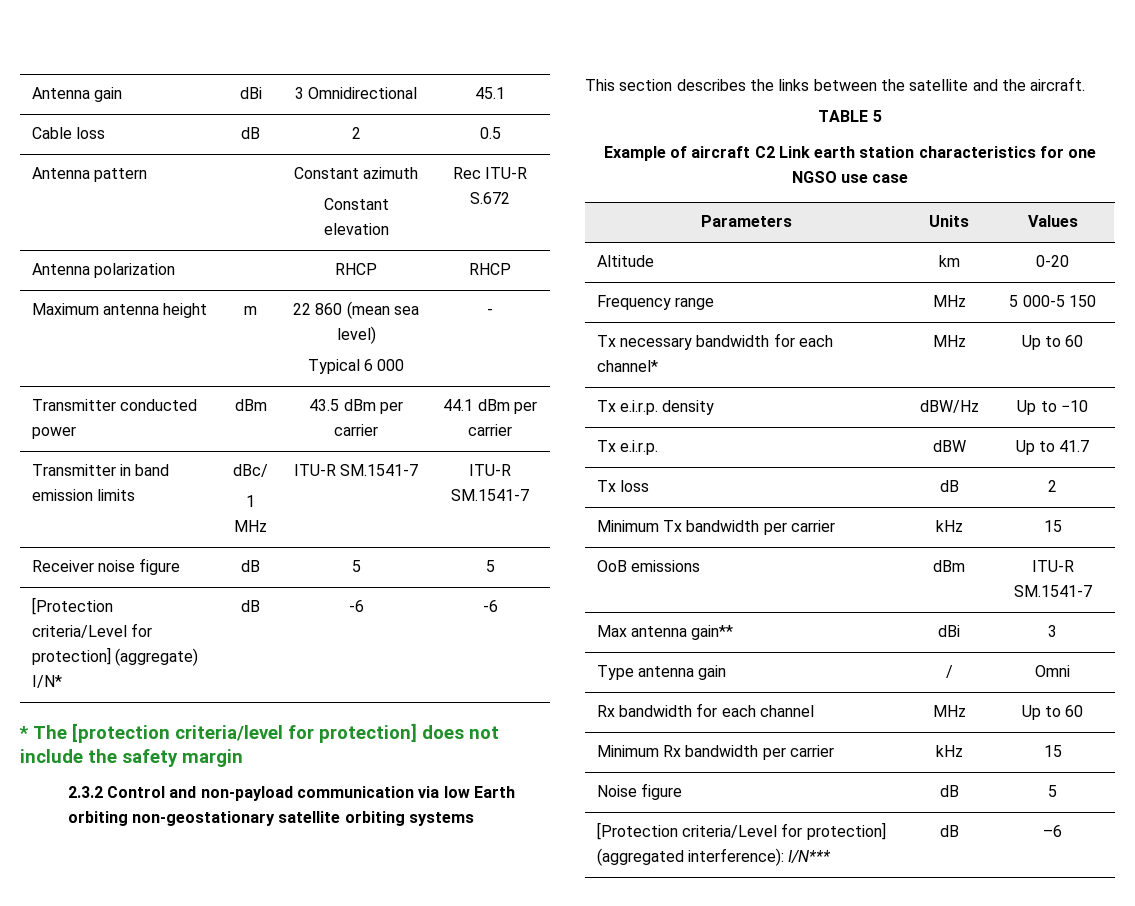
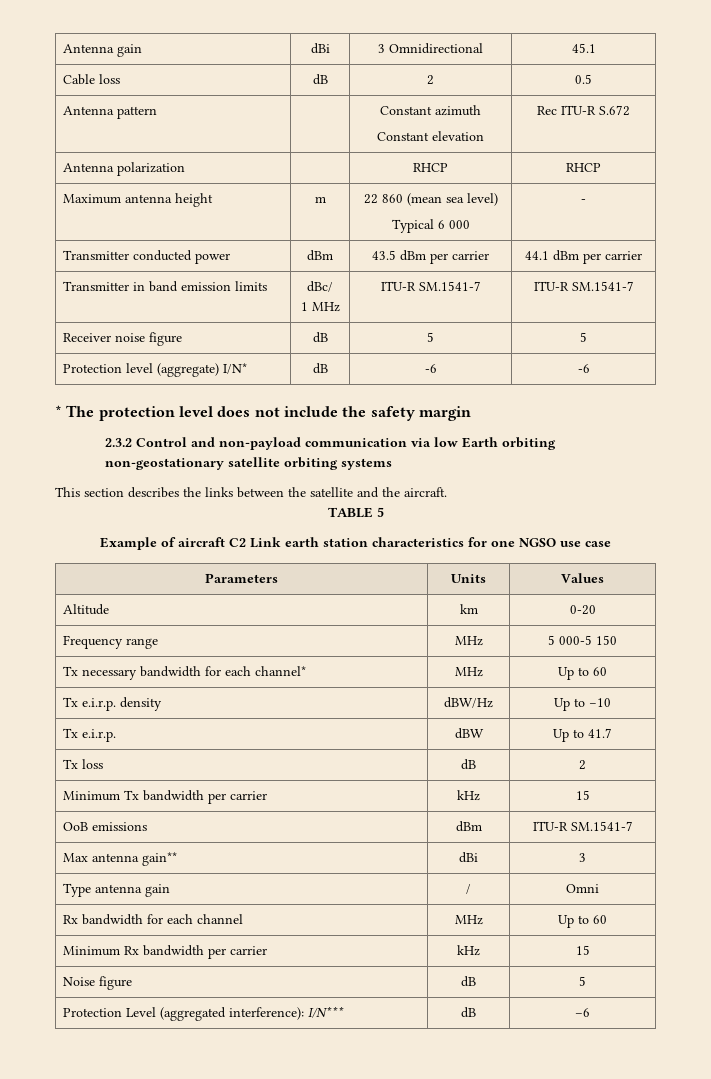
[31,597,113,615] [31,623,153,638] [31,647,111,665] [Protection criteria/Level for protection] -> [62,363,153,373] Protection level
[72,723,417,743] [protection criteria/level for protection] -> [98,406,213,421] protection level
[596,822,886,840] [Protection criteria/Level for protection] -> [62,1007,156,1017] Protection Level

